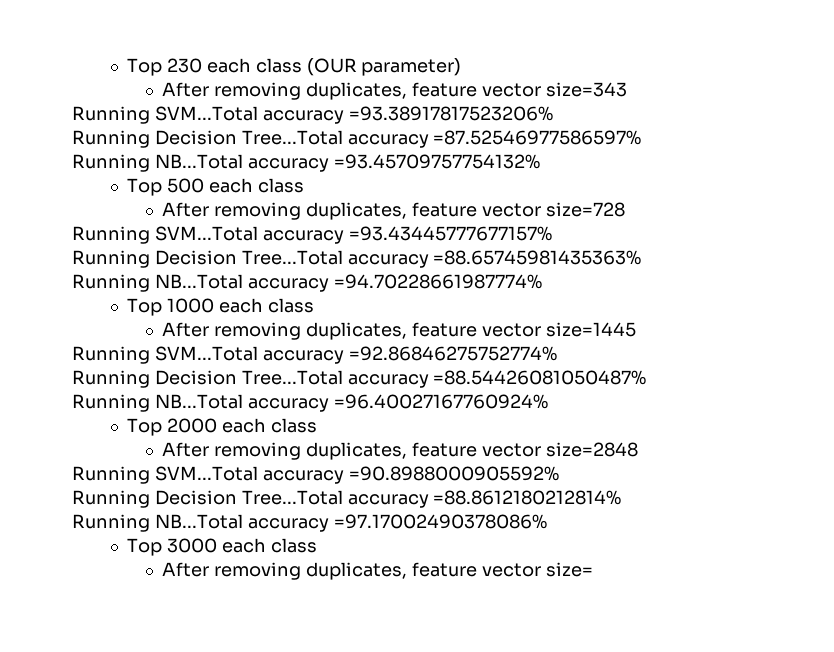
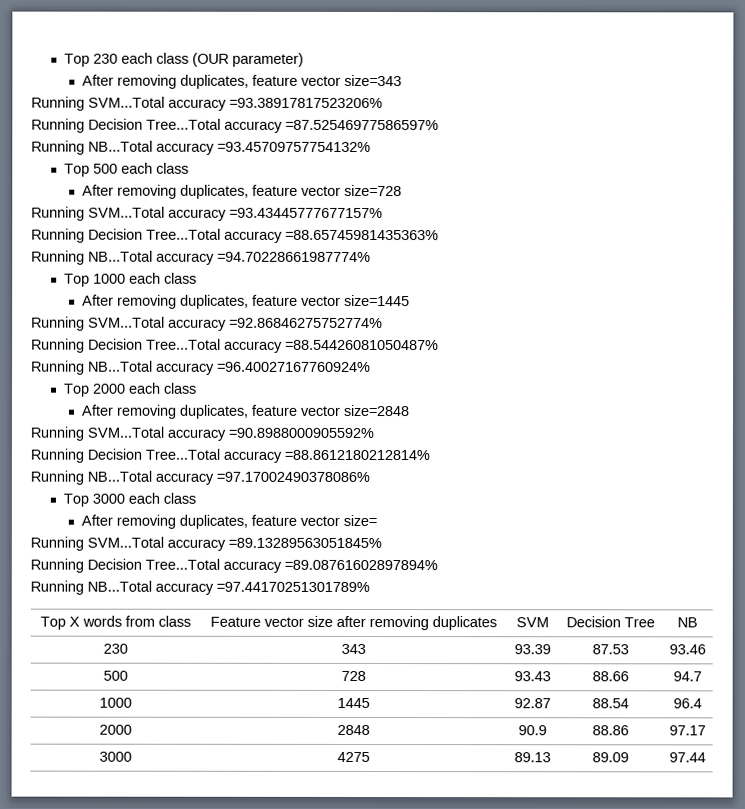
(593, 569) none -> [30,536,382,551] [30,558,438,573] [30,580,370,595] [40,615,191,630] [210,615,497,631] [516,617,549,628] [565,616,655,628] [676,617,698,628] [103,643,128,654] [341,643,366,654] [514,644,551,655] [591,644,629,655] [668,644,706,655] [103,670,128,681] [341,670,366,681] [514,671,551,682] [591,671,629,682] [672,671,702,682] [99,697,132,708] [337,697,370,708] [514,698,551,709] [591,698,629,709] [672,698,702,709] [99,724,132,735] [337,724,370,735] [518,725,547,736] [591,725,629,736] [668,725,706,736] [99,751,132,762] [337,751,370,762] [514,752,551,763] [591,752,629,763] [668,752,706,763] // Running SVM...Total accuracy =89.13289563051845% // Running Decision Tree...Total accuracy =89.08761602897894% // Running NB...Total accuracy =97.44170251301789% // Top X words from class | Feature vector size after removing duplicates | SVM | Decision Tree | NB // 230 | 343 | 93.39 | 87.53 | 93.46 // 500 | 728 | 93.43 | 88.66 | 94.7 // 1000 | 1445 | 92.87 | 88.54 | 96.4 // 2000 | 2848 | 90.9 | 88.86 | 97.17 // 3000 | 4275 | 89.13 | 89.09 | 97.44

